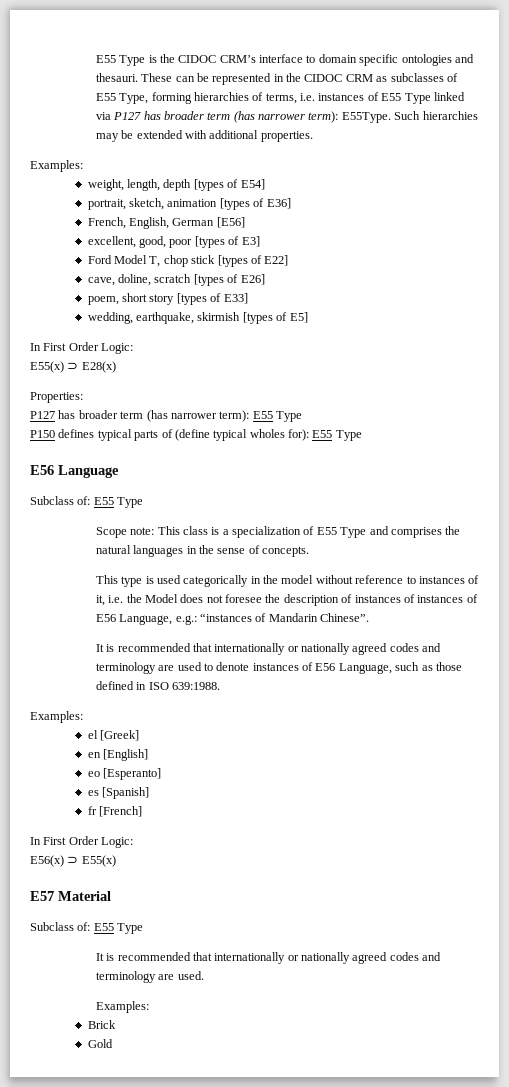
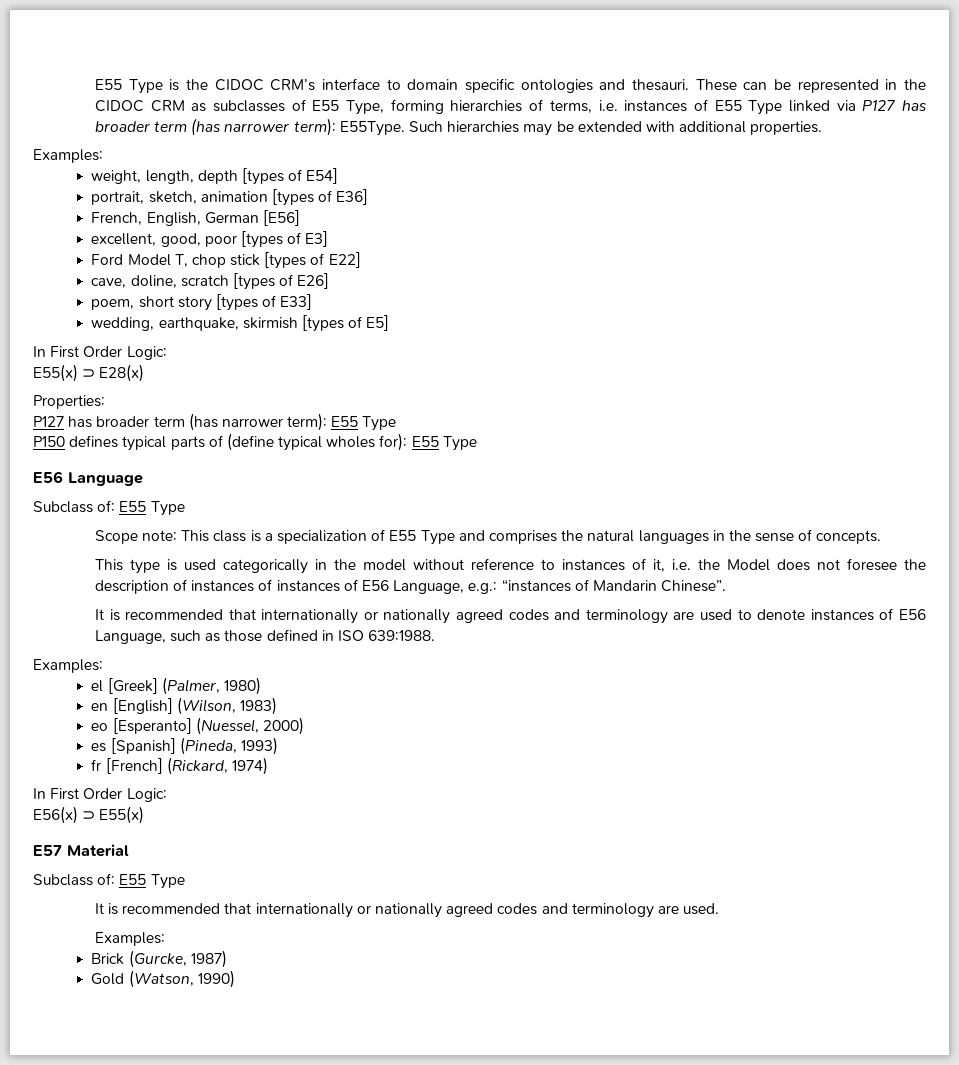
(140, 735) none -> [161,677,261,695] (Palmer, 1980)
(149, 755) none -> [176,697,277,715] (Wilson, 1983)
(162, 774) none -> [195,717,304,735] (Nuessel, 2000)
(150, 793) none -> [179,737,278,755] (Pineda, 1993)
(143, 811) none -> [166,757,268,775] (Rickard, 1974)
(116, 1024) none -> [128,950,227,968] (Gurcke, 1987)
(113, 1043) none -> [128,970,235,988] (Watson, 1990)

